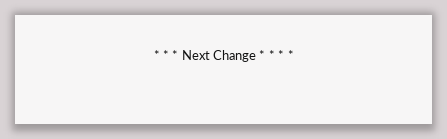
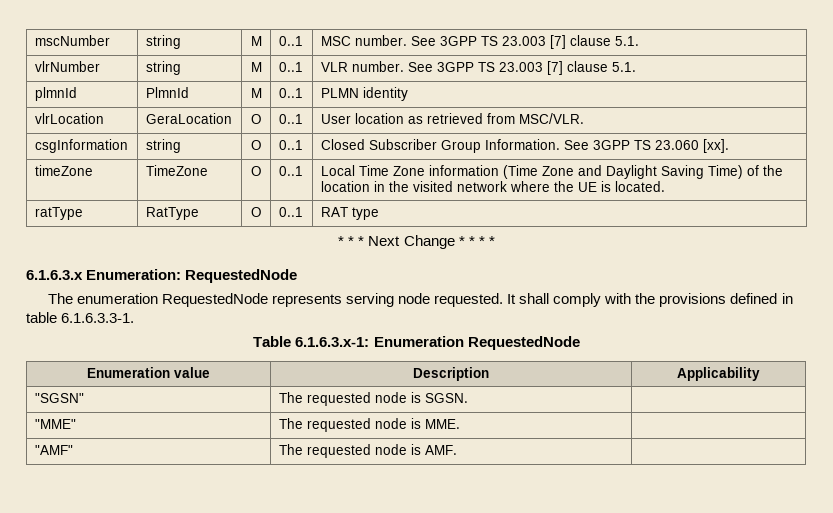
(153, 55) none -> [34,35,110,46] [145,35,181,49] [250,36,262,46] [278,36,303,46] [320,35,639,49] [34,61,100,72] [145,61,181,75] [250,62,262,72] [278,62,303,72] [320,61,636,75] [34,87,77,101] [145,87,189,98] [250,88,262,98] [278,88,303,98] [320,87,408,101] [34,113,104,124] [145,113,232,124] [250,114,262,124] [278,114,303,124] [320,113,584,124] [34,139,128,153] [145,139,181,153] [250,140,262,150] [278,140,303,150] [320,139,729,153] [34,165,93,176] [145,165,208,176] [250,166,262,176] [278,166,303,176] [320,165,783,179] [320,181,665,192] [34,207,83,220] [145,207,199,220] [250,207,262,217] [278,207,303,217] [320,207,379,220] mscNumber | string | M | 0..1 | MSC number. See 3GPP TS 23.003 [7] clause 5.1. // vlrNumber | string | M | 0..1 | VLR number. See 3GPP TS 23.003 [7] clause 5.1. // plmnId | PlmnId | M | 0..1 | PLMN identity // vlrLocation | GeraLocation | O | 0..1 | User location as retrieved from MSC/VLR. // csgInformation | string | O | 0..1 | Closed Subscriber Group Information. See 3GPP TS 23.060 [xx]. // timeZone | TimeZone | O | 0..1 | Local Time Zone information (Time Zone and Daylight Saving Time) of the location in the visited network where the UE is located. // ratType | RatType | O | 0..1 | RAT type //
(294, 55) none -> [26,269,298,283] [47,293,793,307] [26,312,135,323] [253,336,580,350] [87,367,210,378] [413,367,489,381] [677,367,760,381] [34,393,84,403] [278,392,468,406] [34,419,76,429] [278,418,460,432] [34,445,73,455] [278,444,457,458] // 6.1.6.3.x Enumeration: RequestedNode // The enumeration RequestedNode represents serving node requested. It shall comply with the provisions defined in table 6.1.6.3.3-1. // Table 6.1.6.3.x-1: Enumeration RequestedNode // Enumeration value | Description | Applicability // "SGSN" | The requested node is SGSN. | // "MME" | The requested node is MME. | // "AMF" | The requested node is AMF. |

